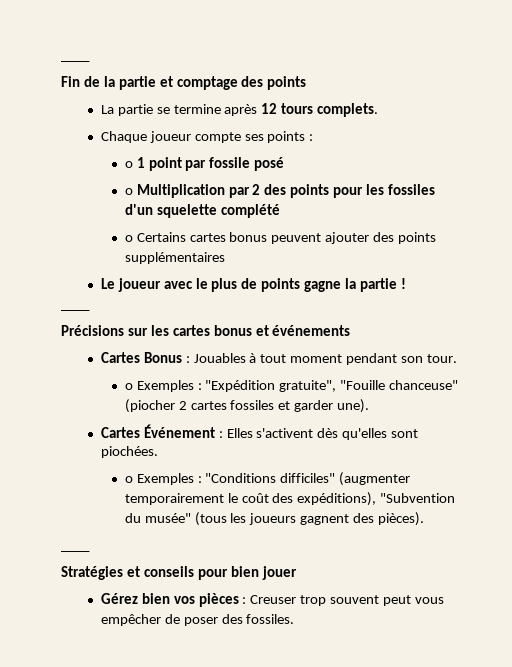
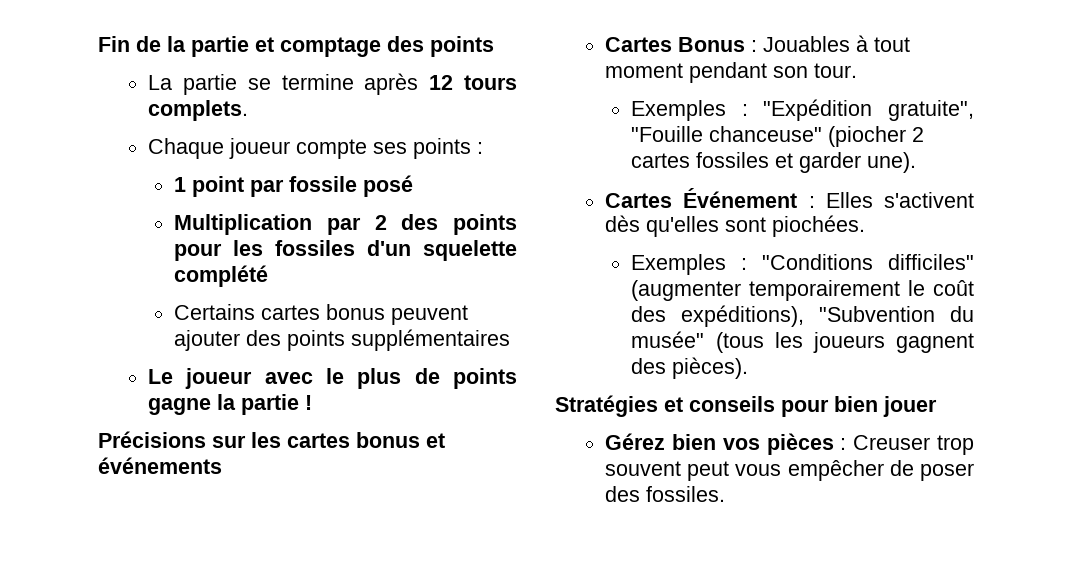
[61,60,90,62] ____ // -> (98, 44) none
[124,161,133,168] o -> (484, 148) none
[124,188,133,195] o -> (414, 186) none
[124,235,133,242] o -> (269, 276) none
[61,309,90,311] // ____ -> (313, 402) none
[124,383,133,390] o -> (858, 70) none
[124,476,133,483] o -> (866, 226) none
[61,550,90,552] // ____ -> (749, 368) none

